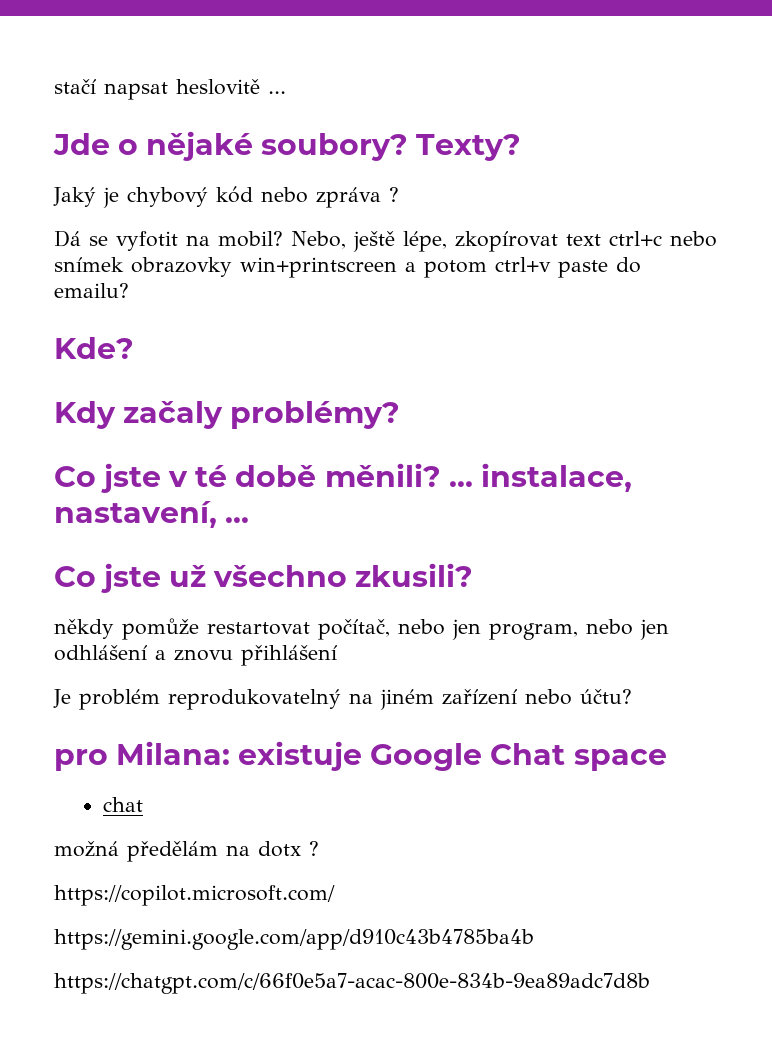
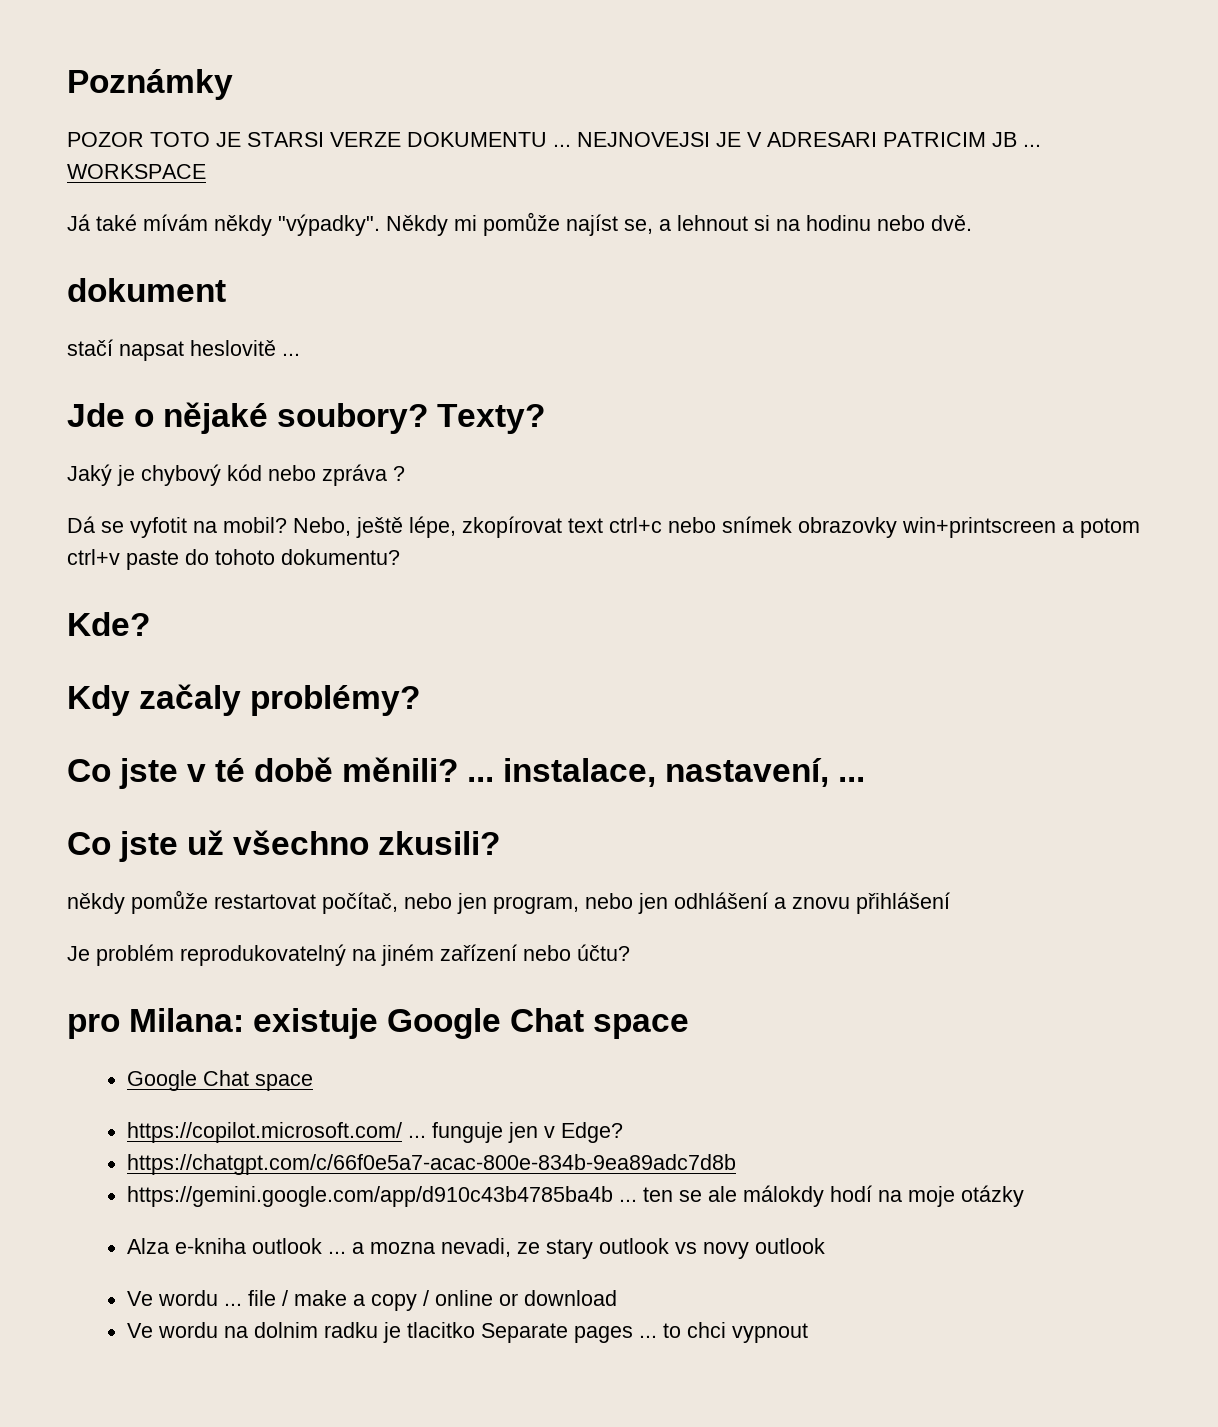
(54, 86) none -> [67,69,233,100] [67,132,1041,147] [67,164,206,179] [67,212,972,236] [67,278,226,302] Poznámky // POZOR TOTO JE STARSI VERZE DOKUMENTU ... NEJNOVEJSI JE V ADRESARI PATRICIM JB ... WORKSPACE // Já také mívám někdy "výpadky". Někdy mi pomůže najíst se, a lehnout si na hodinu nebo dvě. // dokument //
[54,283,129,298] emailu? -> [215,549,400,565] tohoto dokumentu?
[103,797,144,812] [54,841,319,862] [54,885,335,906] [54,929,534,950] [54,973,650,994] chat // možná předělám na dotx ? // https://copilot.microsoft.com/ // https://gemini.google.com/app/d910c43b4785ba4b // https://chatgpt.com/c/66f0e5a7-acac-800e-834b-9ea89adc7d8b -> [127,1070,314,1091] [127,1122,624,1143] [127,1154,737,1175] [127,1185,1025,1207] [127,1238,826,1259] [127,1290,618,1311] [127,1322,809,1343] Google Chat space // https://copilot.microsoft.com/ ... funguje jen v Edge? // https://chatgpt.com/c/66f0e5a7-acac-800e-834b-9ea89adc7d8b // https://gemini.google.com/app/d910c43b4785ba4b ... ten se ale málokdy hodí na moje otázky // Alza e-kniha outlook ... a mozna nevadi, ze stary outlook vs novy outlook // Ve wordu ... file / make a copy / online or download // Ve wordu na dolnim radku je tlacitko Separate pages ... to chci vypnout

